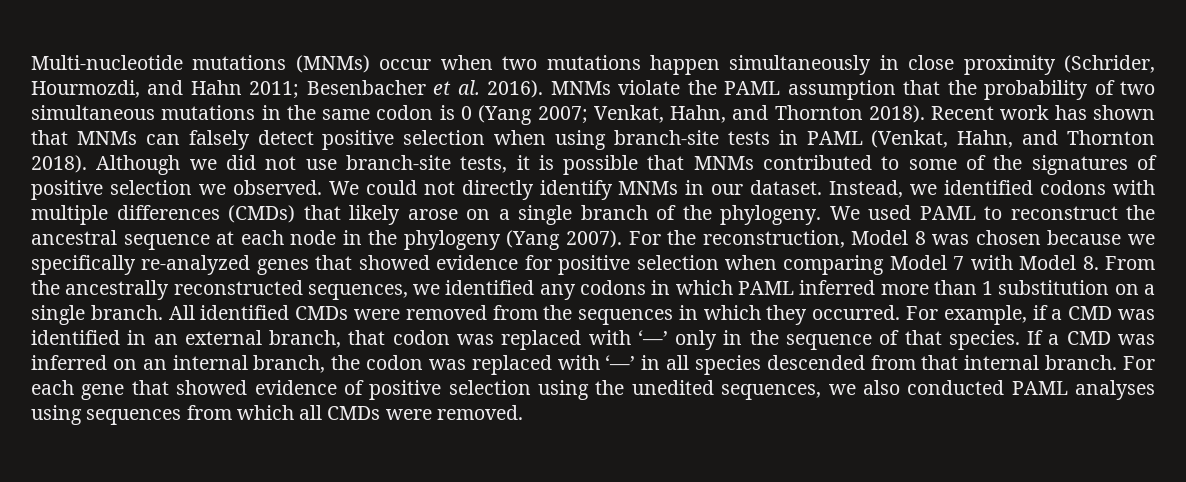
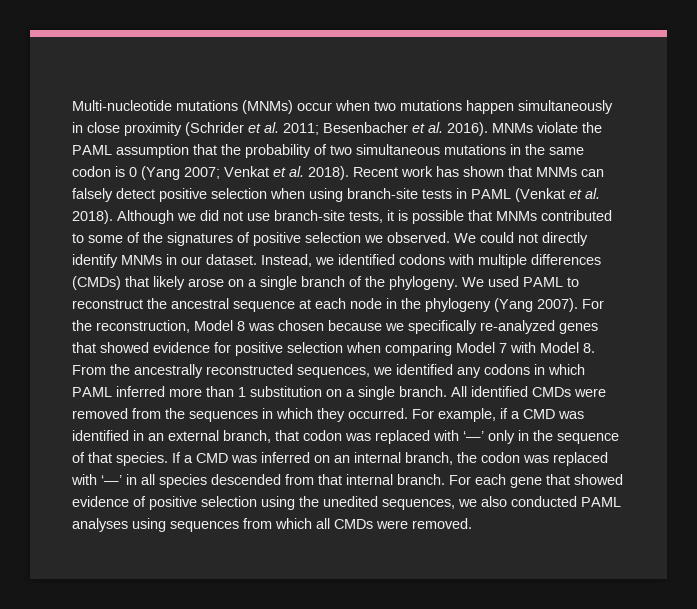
[1063,55,1155,73] [31,80,242,98] (Schrider, Hourmozdi, and Hahn -> [185,122,279,136] (Schrider et al.
[593,105,863,123] Venkat, Hahn, and Thornton -> [224,166,304,177] Venkat et al.
[871,130,1155,148] (Venkat, Hahn, and Thornton -> [515,188,600,202] (Venkat et al.

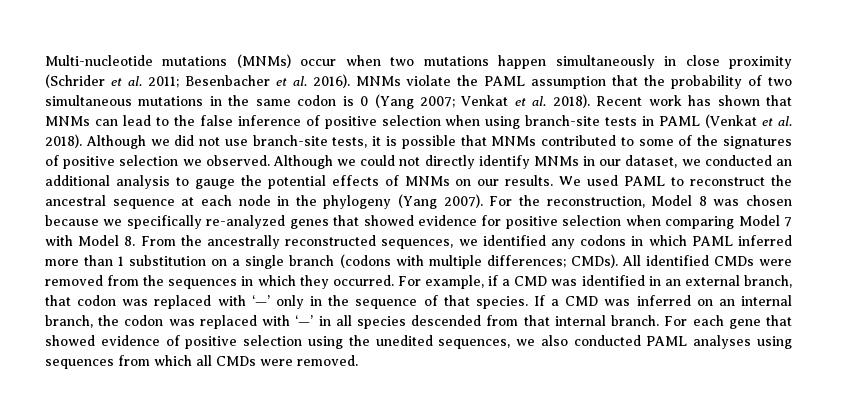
[72,188,155,202] falsely detect -> [122,115,320,126] lead to the false inference of
[454,233,476,243] We -> [272,155,357,169] Although we
[206,254,601,268] [72,276,458,290] dataset. Instead, we identified codons with multiple differences (CMDs) that likely arose on a single branch of the phylogeny. -> [625,155,792,168] [45,175,554,189] dataset, we conducted an additional analysis to gauge the potential effects of MNMs on our results.
[399,386,447,397] branch. -> [289,254,618,269] branch (codons with multiple differences; CMDs).

